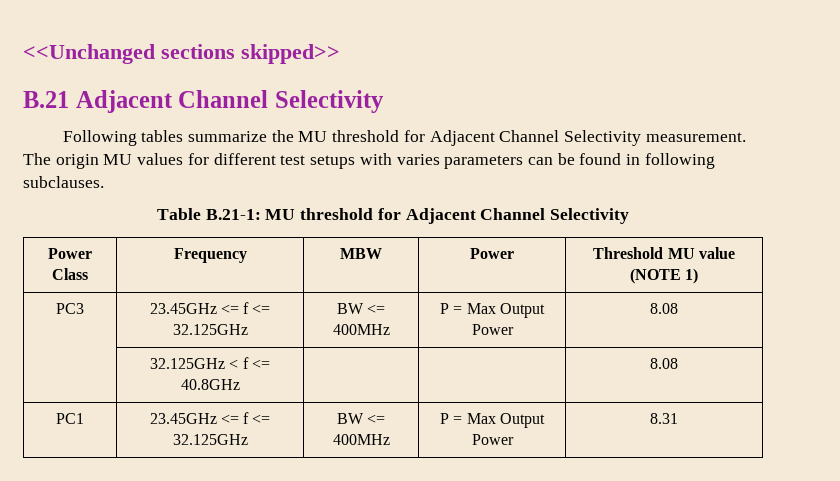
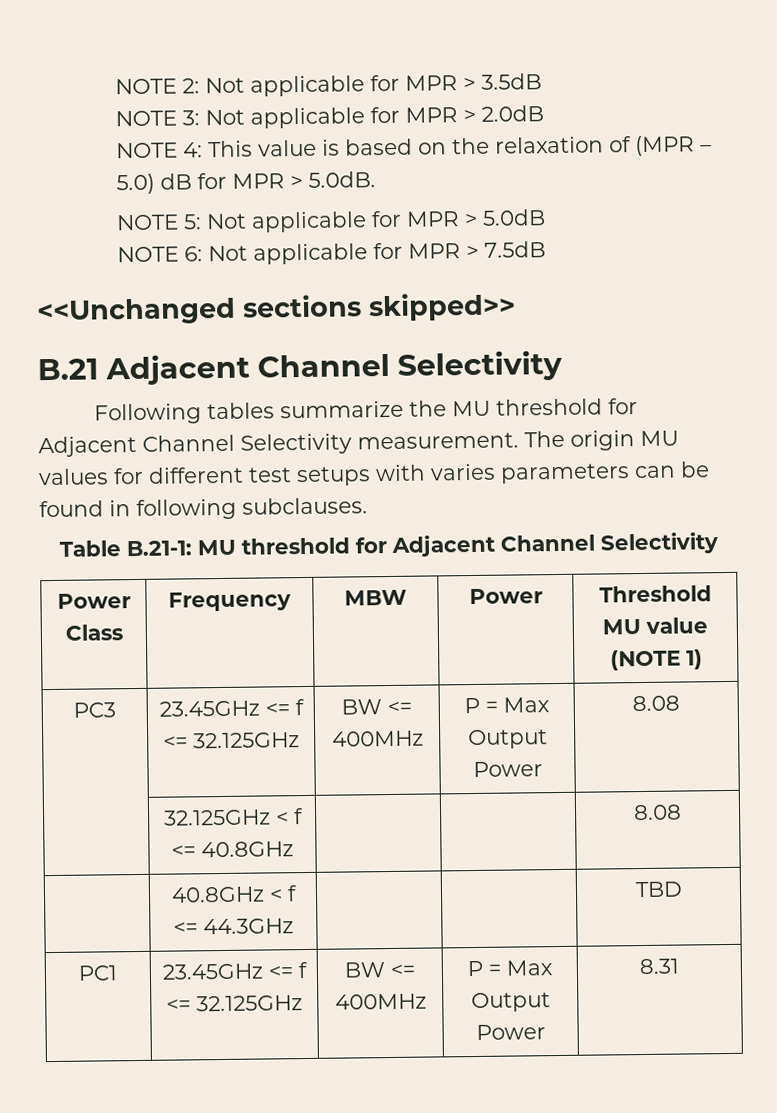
(23, 54) none -> [114,73,542,97] [114,105,544,129] [115,135,712,159] [115,171,376,195] [115,209,546,233] [116,241,546,265] NOTE 2: Not applicable for MPR > 3.5dB // NOTE 3: Not applicable for MPR > 2.0dB // NOTE 4: This value is based on the relaxation of (MPR – 5.0) dB for MPR > 5.0dB. // NOTE 5: Not applicable for MPR > 5.0dB // NOTE 6: Not applicable for MPR > 7.5dB //
(678, 363) none -> [170,885,298,903] [173,918,294,935] [634,881,683,898] // | 40.8GHz < f <= 44.3GHz | | | TBD

